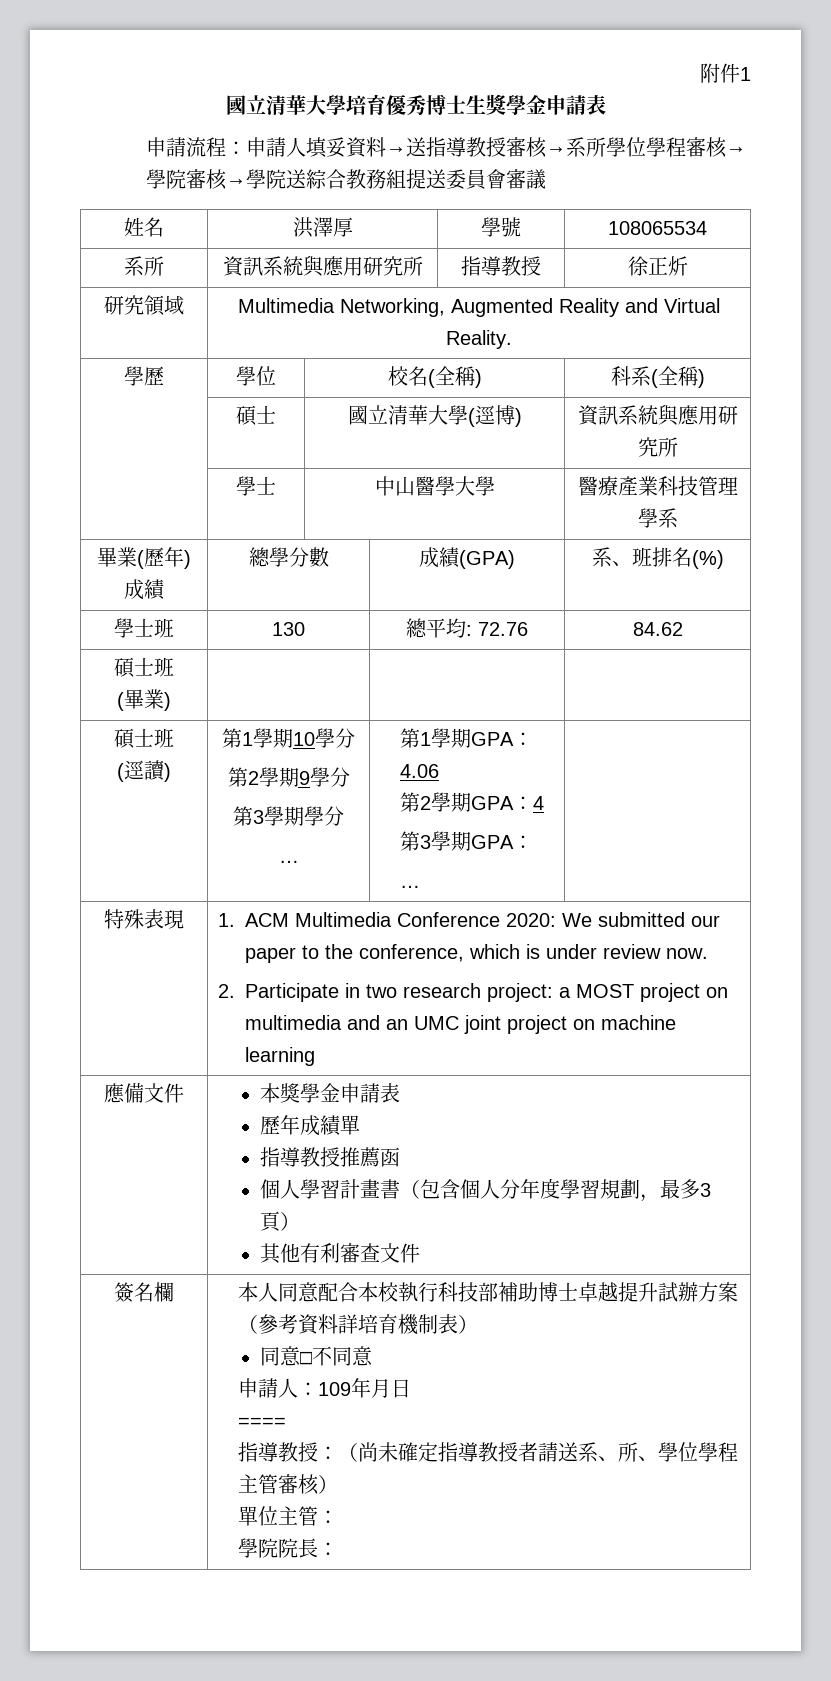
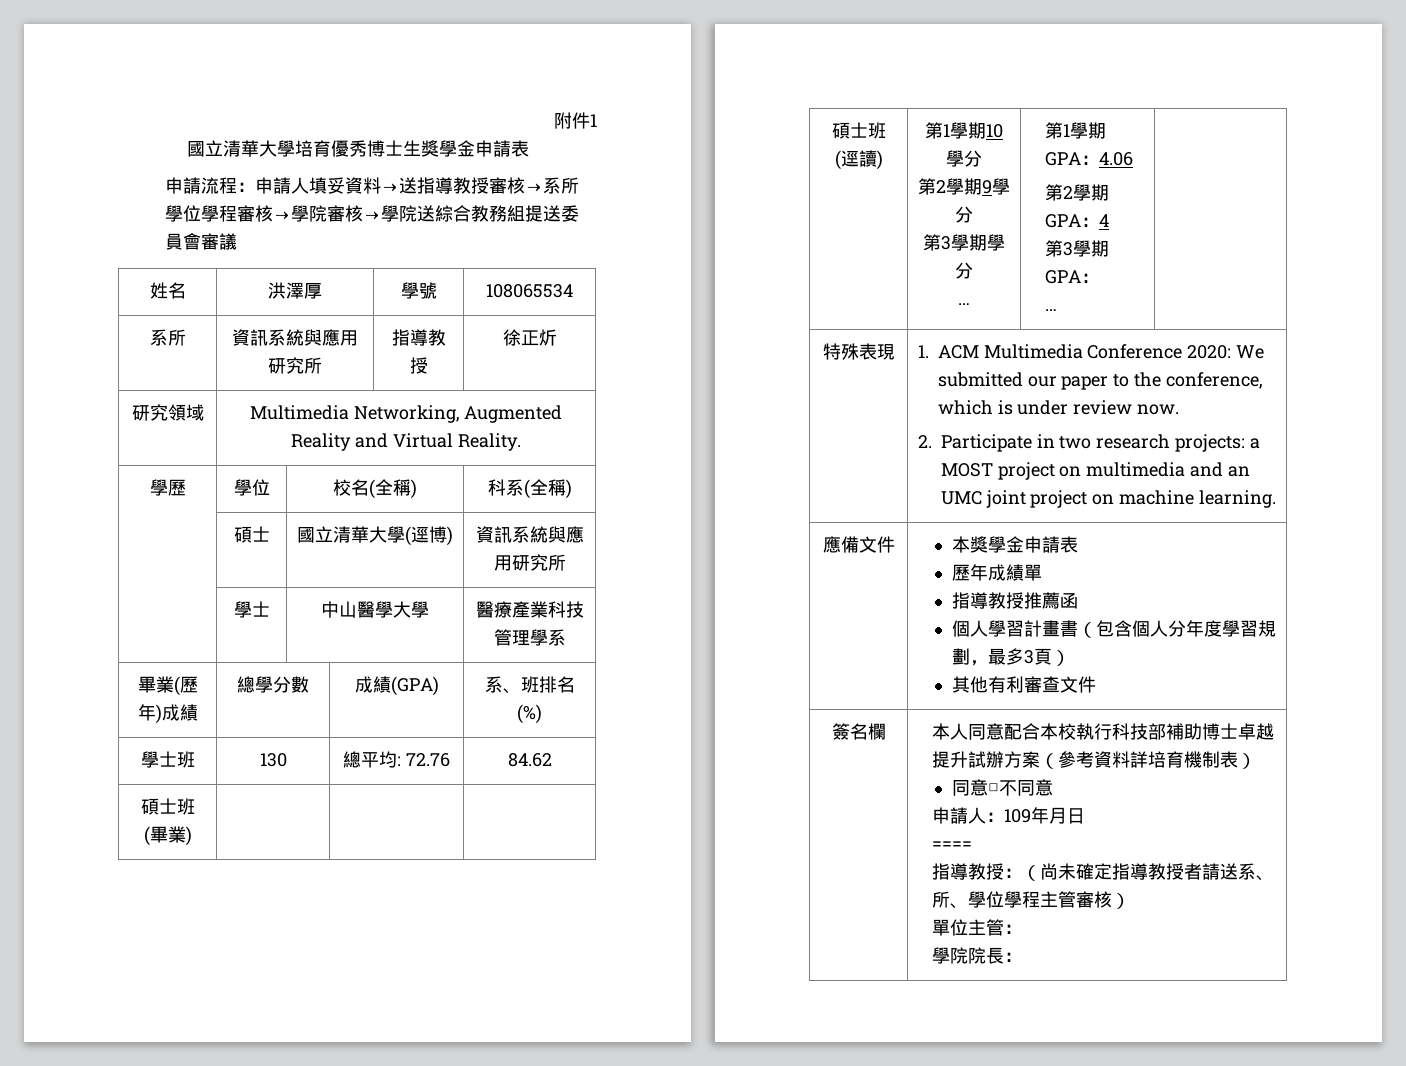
[487,983,554,1002] project: -> [1175,434,1246,452] projects:
[245,1047,316,1066] learning -> [1198,490,1276,508] learning.

